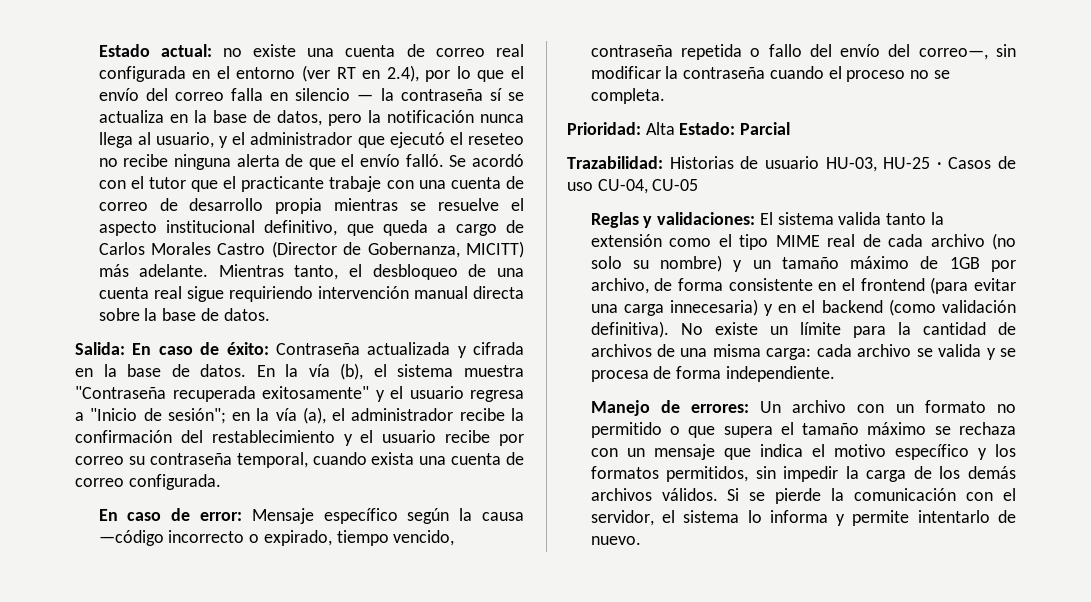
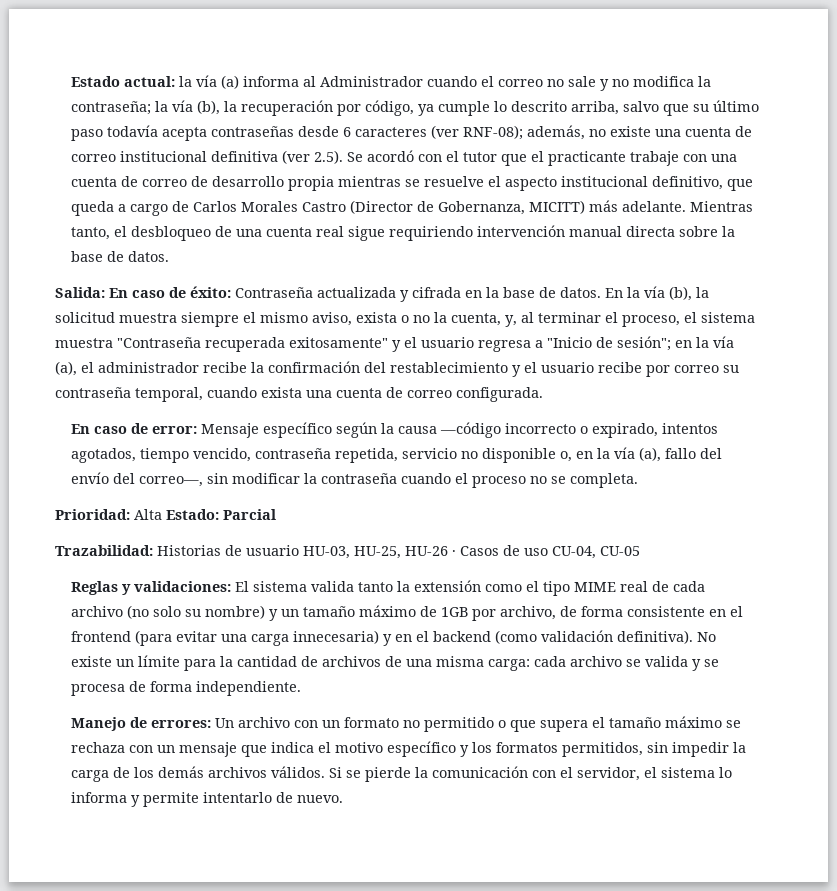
(212, 50) none -> [178,75,711,91] [70,100,759,116] [70,125,585,141] la vía (a) informa al Administrador cuando el correo no sale y no modifica la contraseña; la vía (b), la recuperación por código, ya cumple lo descrito arriba, salvo que su último paso todavía acepta contraseñas desde 6 caracteres (ver RNF-08); además,
[496,44,524,57] [98,65,524,82] [98,88,524,101] [98,110,524,126] [98,132,524,148] [98,154,444,170] real configurada en el entorno (ver RT en 2.4), por lo que el envío del correo falla en silencio — la contraseña sí se actualiza en la base de datos, pero la notificación nunca llega al usuario, y el administrador que ejecutó el reseteo no recibe ninguna alerta de que el envío falló. -> [119,150,343,164] institucional definitiva (ver 2.5).
(364, 371) none -> [696,287,709,298] [55,312,680,327] la solicitud muestra siempre el mismo aviso, exista o no la cuenta, y, al terminar el proceso,
(332, 538) none -> [661,423,718,434] [70,448,136,463] intentos agotados,
[680,44,761,60] repetida o -> [334,447,661,463] repetida, servicio no disponible o, en la vía (a),
[883,157,931,169] HU-25 -> [354,546,448,559] HU-25, HU-26

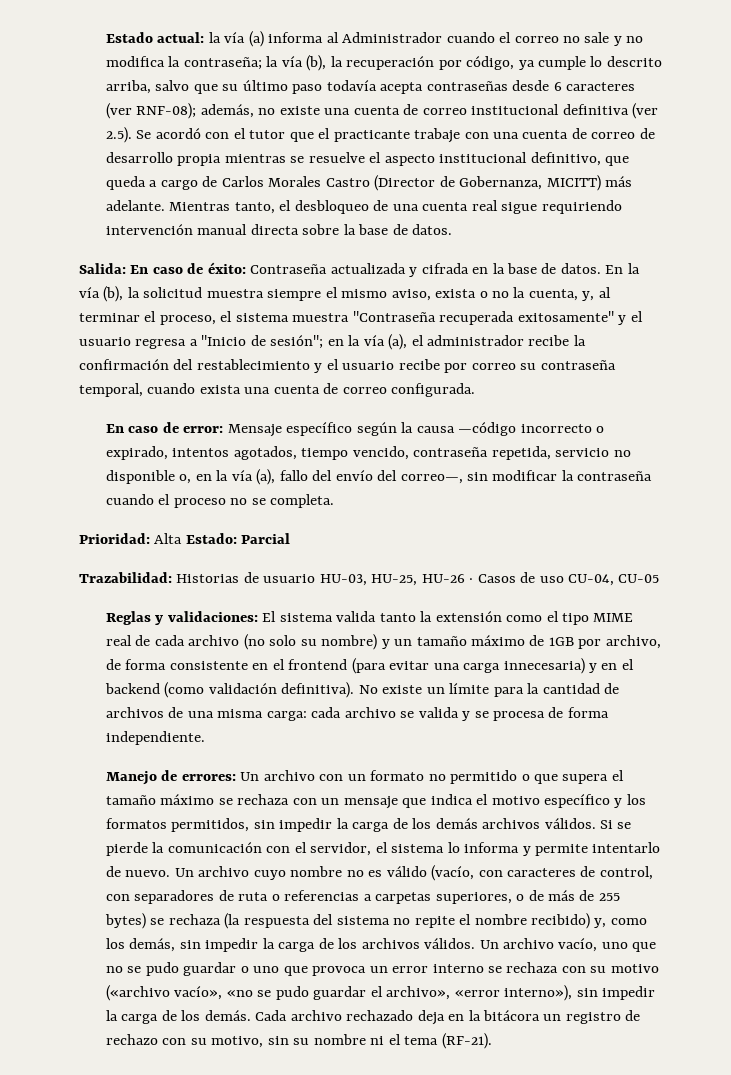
(343, 799) none -> [174,865,653,881] [105,890,620,904] [104,913,647,929] [105,938,657,952] [105,962,659,976] [105,985,655,1001] [105,1010,641,1025] [105,1033,492,1049] Un archivo cuyo nombre no es válido (vacío, con caracteres de control, con separadores de ruta o referencias a carpetas superiores, o de más de 255 bytes) se rechaza (la respuesta del sistema no repite el nombre recibido) y, como los demás, sin impedir la carga de los archivos válidos. Un archivo vacío, uno que no se pudo guardar o uno que provoca un error interno se rechaza con su motivo («archivo vacío», «no se pudo guardar el archivo», «error interno»), sin impedir la carga de los demás. Cada archivo rechazado deja en la bitácora un registro de rechazo con su motivo, sin su nombre ni el tema (RF-21).

